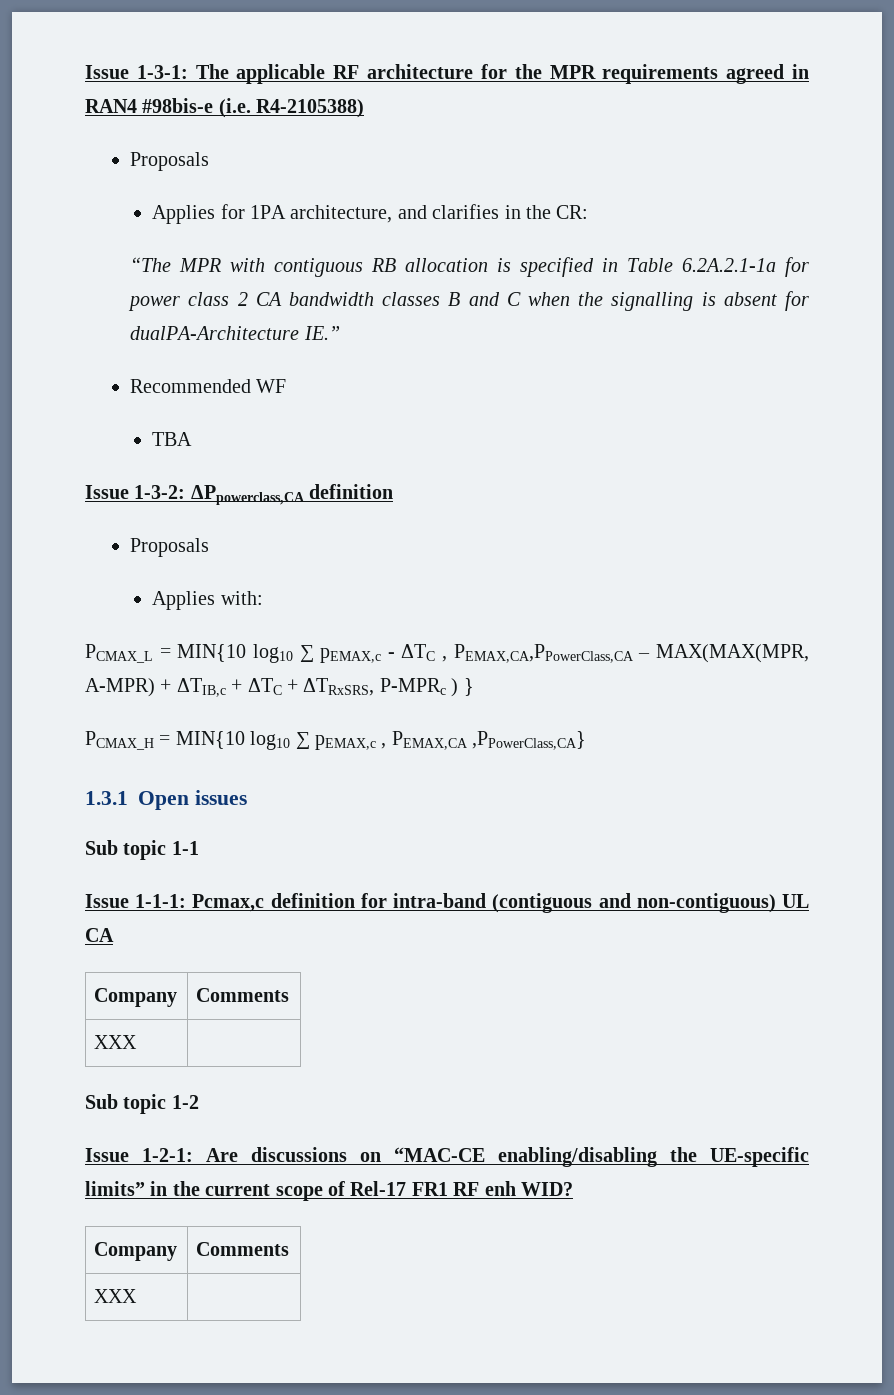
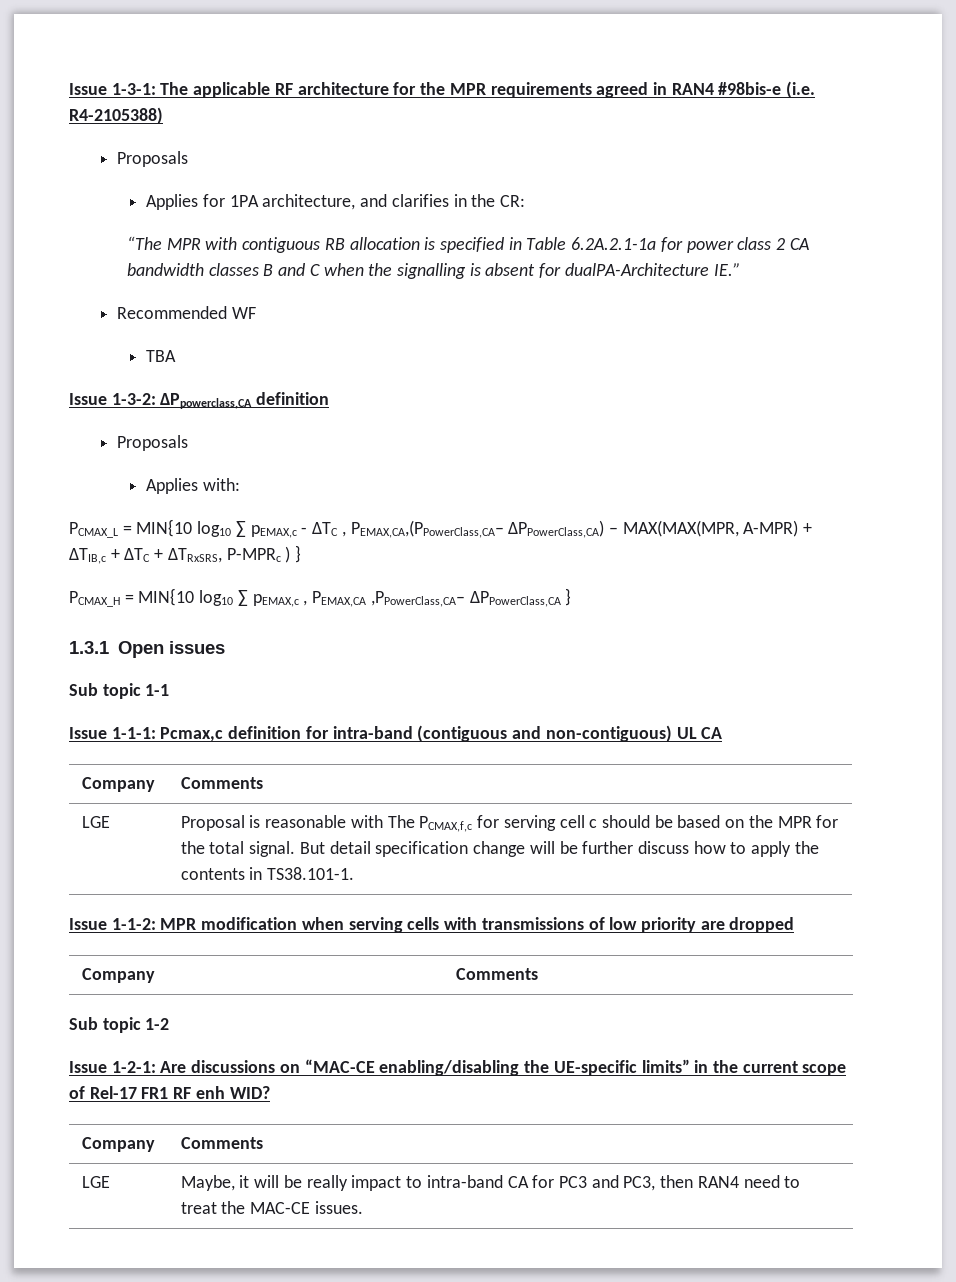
[453,644,634,663] PEMAX,CA,PPowerClass,CA -> [350,520,605,538] PEMAX,CA,(PPowerClass,CA– ΔPPowerClass,CA)
[472,731,587,750] ,PPowerClass,CA} -> [370,588,572,607] ,PPowerClass,CA– ΔPPowerClass,CA }
[94,1035,138,1049] XXX | -> [81,816,110,828] [180,815,839,832] [180,841,819,857] [180,867,355,880] [69,917,795,933] [81,968,155,983] [455,968,538,980] LGE | Proposal is reasonable with The PCMAX,f,c for serving cell c should be based on the MPR for the total signal. But detail specification change will be further discuss how to apply the contents in TS38.101-1. // Issue 1-1-2: MPR modification when serving cells with transmissions of low priority are dropped // Company | Comments
[94,1289,138,1303] XXX | -> [81,1176,110,1188] [180,1175,801,1191] [180,1201,363,1214] LGE | Maybe, it will be really impact to intra-band CA for PC3 and PC3, then RAN4 need to treat the MAC-CE issues.

